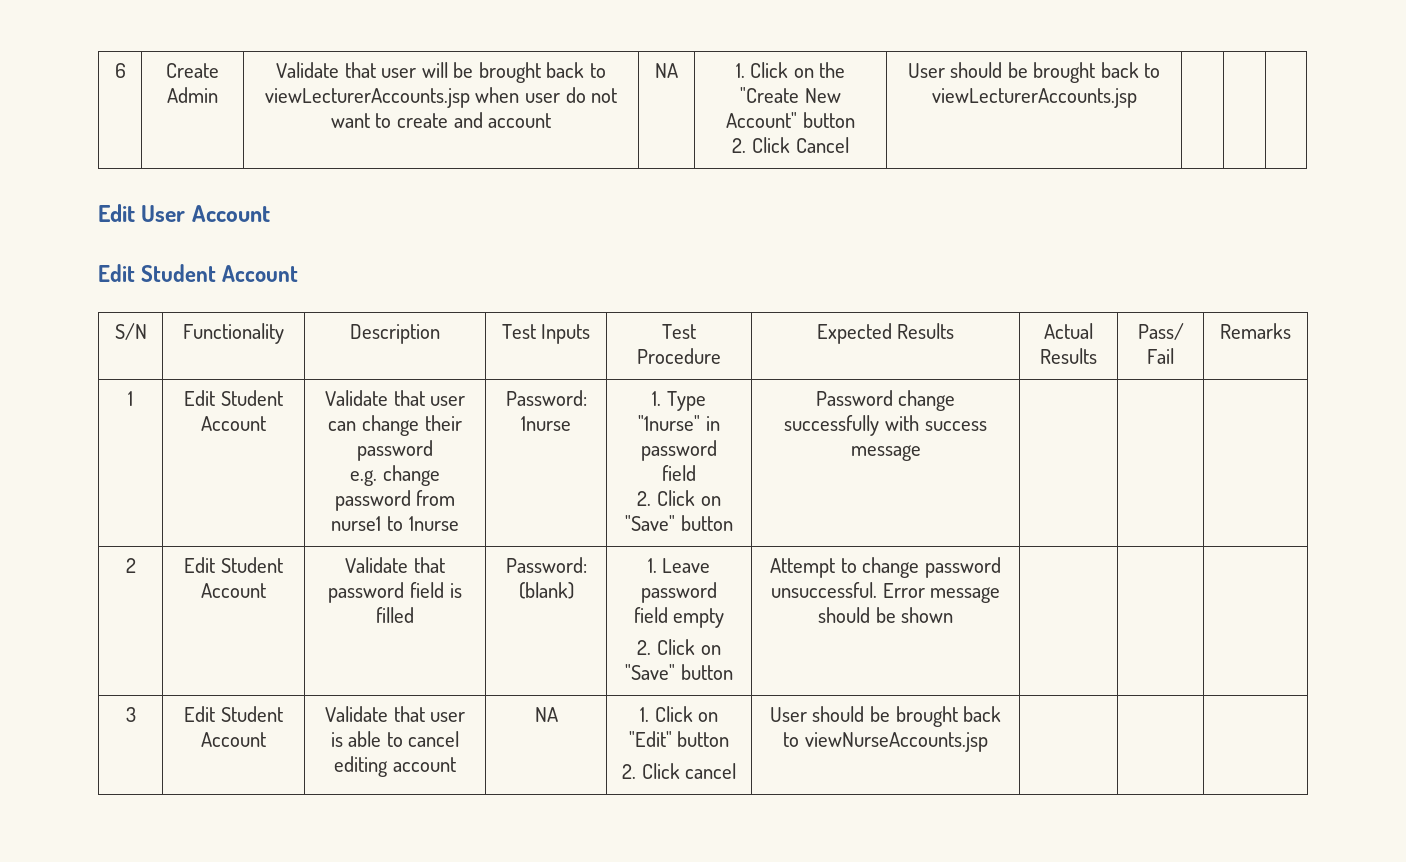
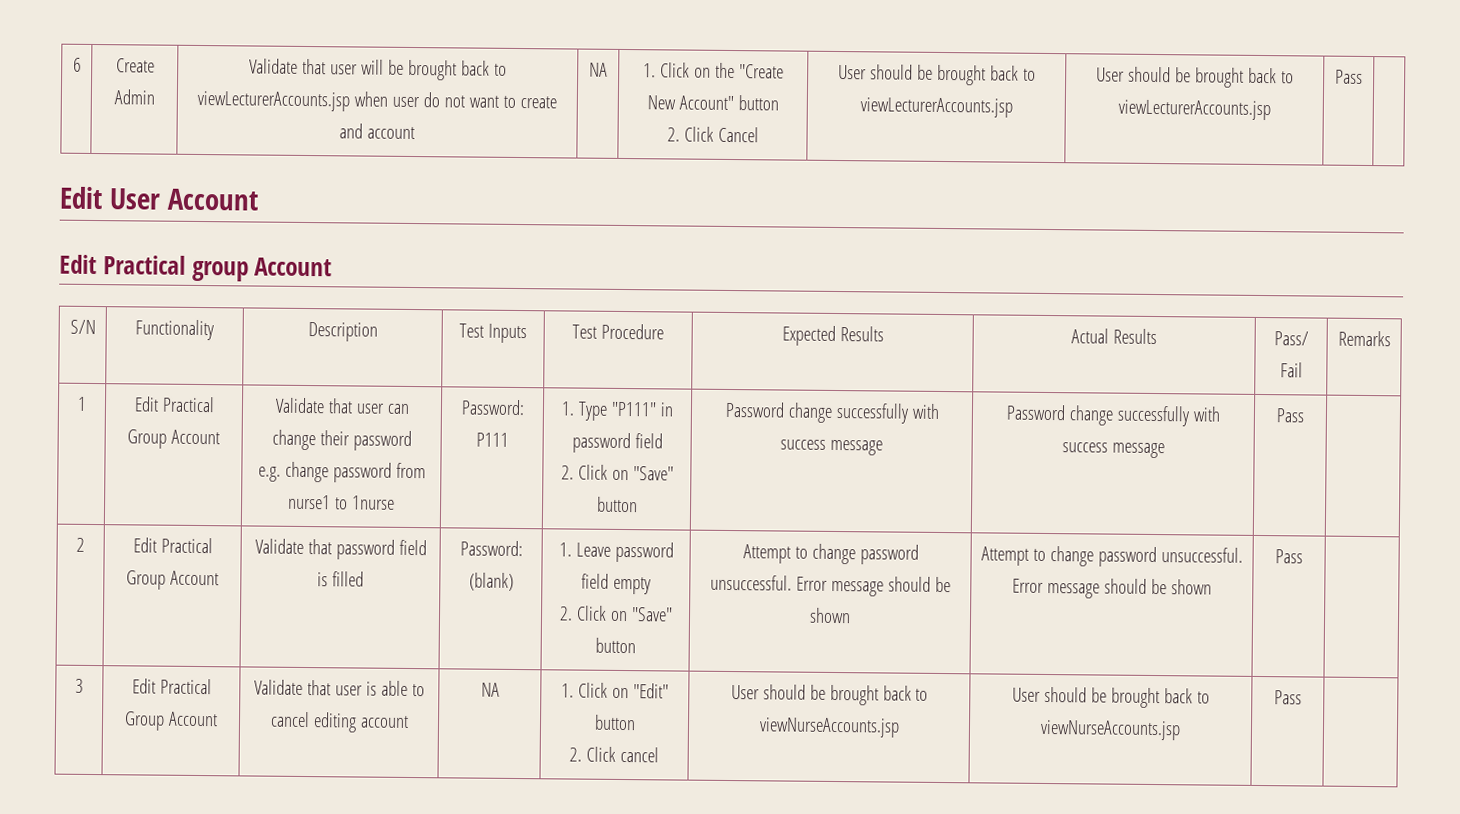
(1137, 98) | -> [1096,66,1294,88] [1117,99,1271,121] [1335,69,1363,84] User should be brought back to viewLecturerAccounts.jsp | Pass
[141,264,217,282] Student -> [102,255,249,282] Practical group
[220,390,283,406] Student -> [161,396,215,413] [127,429,168,449] Practical Group
[521,416,571,431] 1nurse -> [475,432,509,447] P111
[638,415,701,431] "1nurse" -> [610,401,657,417] "P111"
(921, 453) | -> [1006,404,1221,427] [1061,442,1165,459] [1276,408,1305,423] Password change successfully with success message | Pass
[220,557,283,573] Student -> [160,537,213,554] [126,570,167,590] Practical Group
(954, 615) | -> [981,546,1243,568] [1012,578,1212,599] [1275,549,1303,564] Attempt to change password unsuccessful. Error message should be shown | Pass
[220,706,283,722] Student -> [159,678,212,695] [124,711,166,731] Practical Group
(988, 742) | -> [1012,686,1210,709] [1040,719,1181,741] [1274,690,1302,705] User should be brought back to viewNurseAccounts.jsp | Pass

